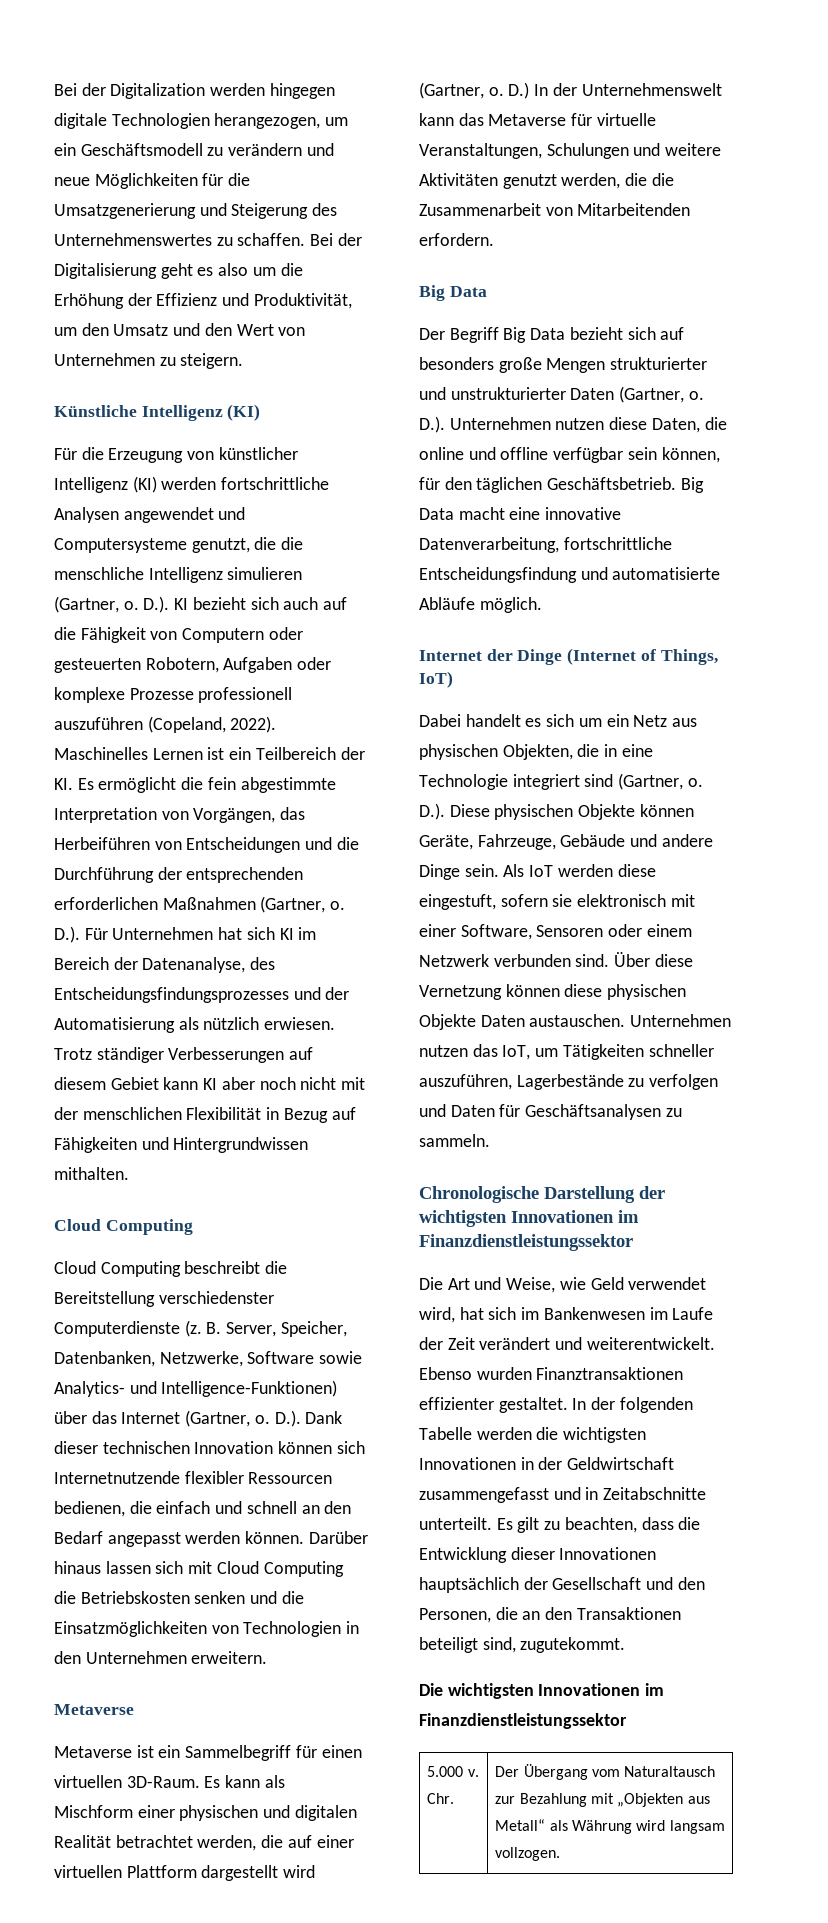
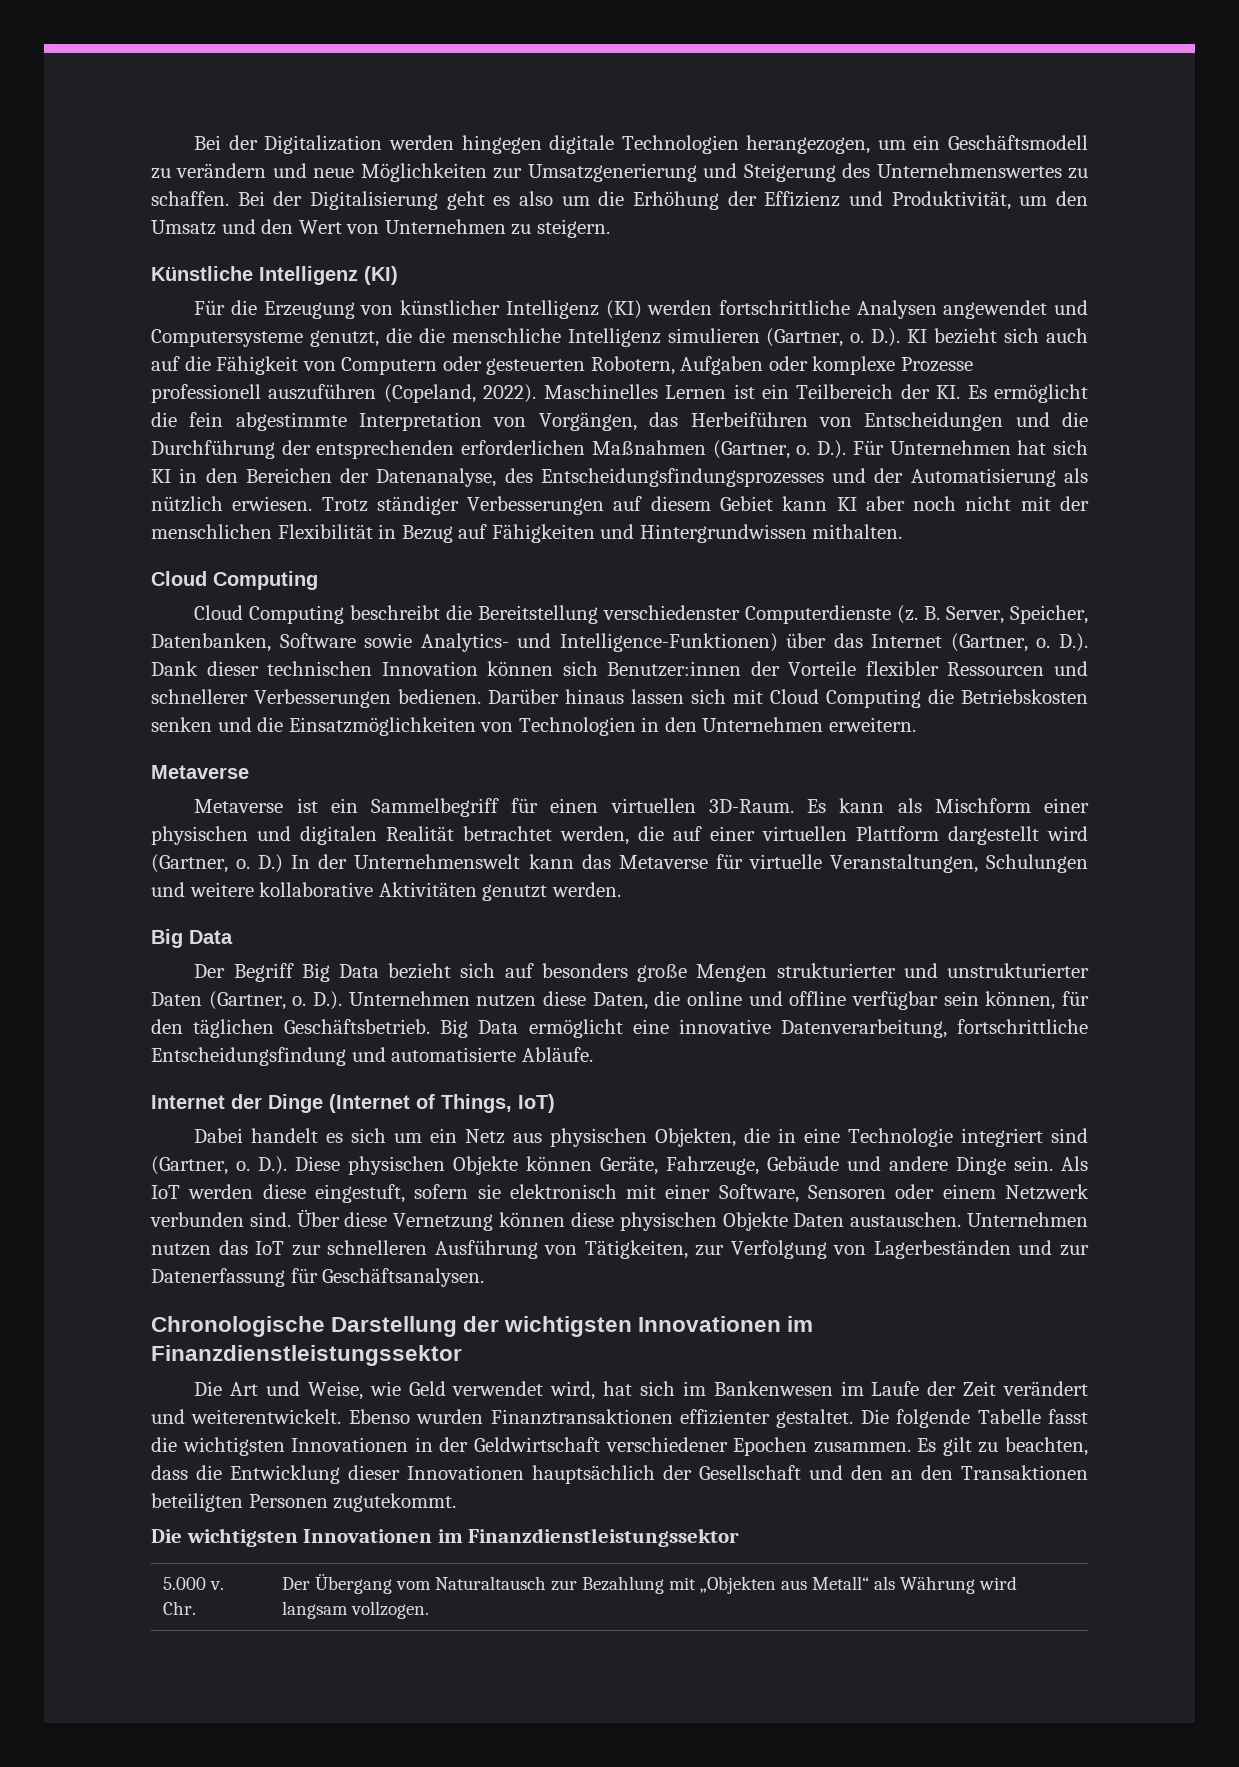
[202,173,251,186] für die -> [493,168,523,179] zur
[298,927,317,940] [54,957,109,970] im Bereich -> [179,468,332,483] in den Bereichen
[159,1351,243,1367] Netzwerke, -> (271, 642) none
[54,1471,333,1484] [54,1501,352,1517] [54,1531,305,1547] Internetnutzende flexibler Ressourcen bedienen, die einfach und schnell an den Bedarf angepasst werden können. -> [607,661,1088,677] [151,689,481,708] Benutzer:innen der Vorteile flexibler Ressourcen und schnellerer Verbesserungen bedienen.
(722, 149) none -> [259,882,374,897] kollaborative
[561,173,674,189] [419,203,691,216] [419,233,494,246] werden, die die Zusammenarbeit von Mitarbeitenden erfordern. -> [551,882,621,897] werden.
[458,507,505,520] macht -> [528,1019,623,1038] ermöglicht
[419,597,542,613] Abläufe möglich. -> [521,1047,593,1062] Abläufe.
[502,1044,714,1060] [419,1074,719,1090] [419,1104,682,1120] [419,1134,490,1147] IoT, um Tätigkeiten schneller auszuführen, Lagerbestände zu verfolgen und Daten für Geschäftsanalysen zu sammeln. -> [255,1240,1089,1259] [151,1268,485,1287] IoT zur schnelleren Ausführung von Tätigkeiten, zur Verfolgung von Lagerbeständen und zur Datenerfassung für Geschäftsanalysen.
[572,1397,693,1413] [419,1427,532,1440] In der folgenden Tabelle werden -> [860,1409,1088,1428] Die folgende Tabelle fasst
[419,1487,707,1503] [419,1517,492,1530] zusammengefasst und in Zeitabschnitte unterteilt. -> [605,1437,911,1456] verschiedener Epochen zusammen.
[419,1607,518,1623] Personen, die -> (883, 1472) none
[419,1637,516,1653] beteiligt sind, -> [151,1493,328,1512] beteiligten Personen

